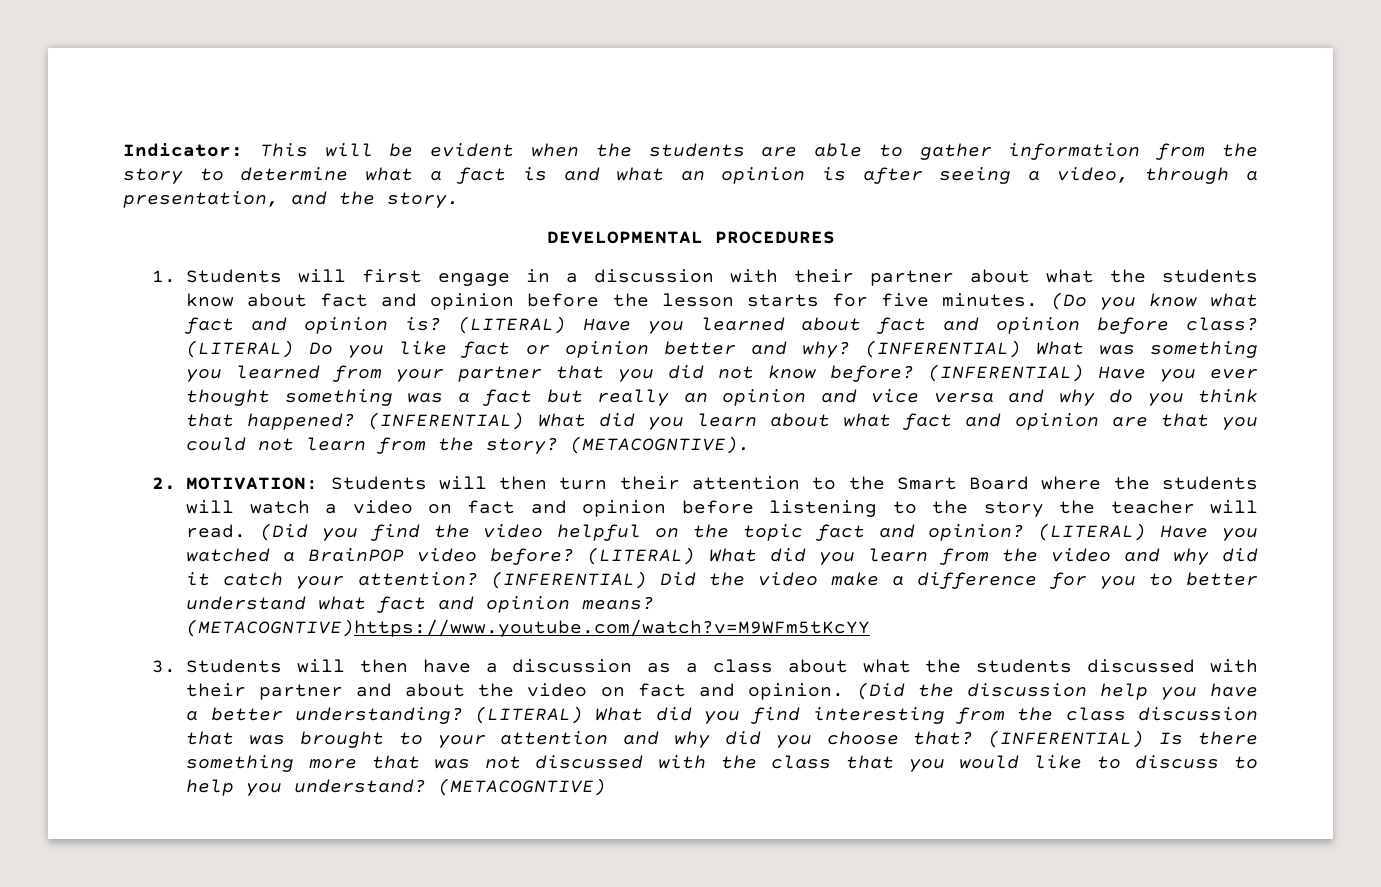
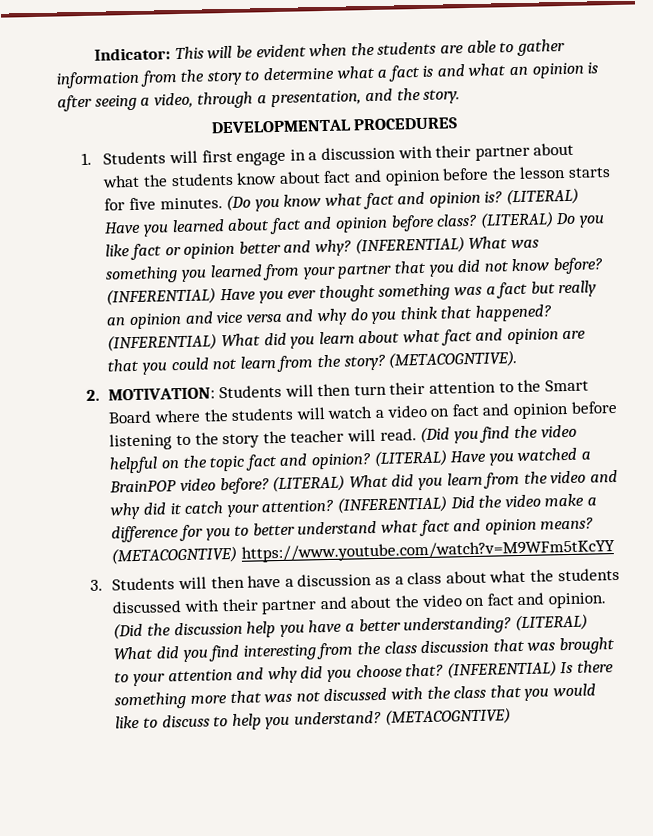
[186,619,871,637] (METACOGNTIVE)https://www.youtube.com/watch?v=M9WFm5tKcYY -> [111,539,616,565] (METACOGNTIVE) https://www.youtube.com/watch?v=M9WFm5tKcYY

